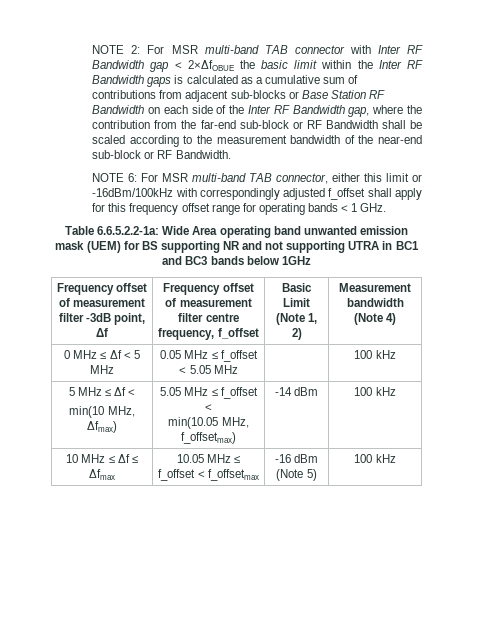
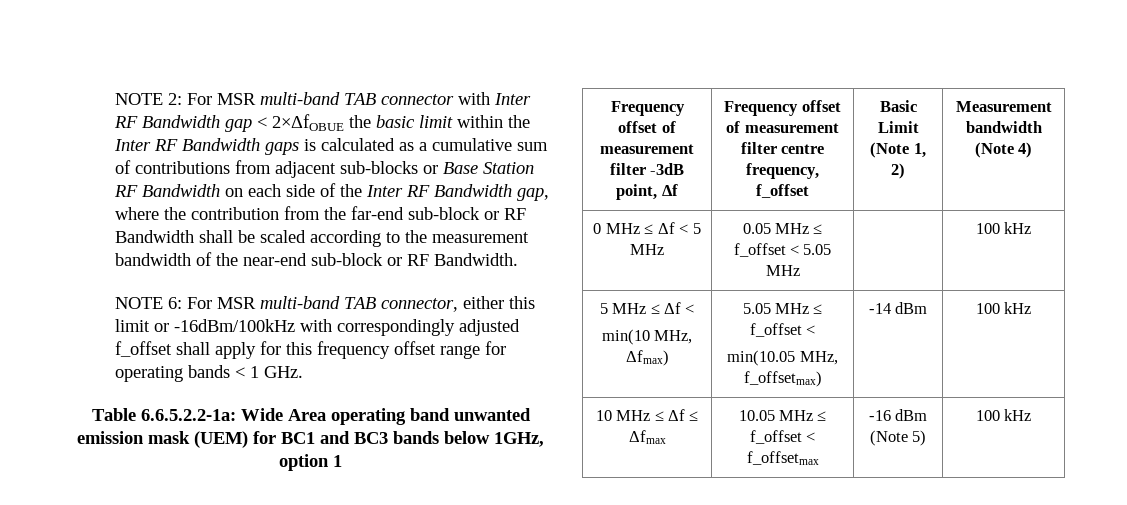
[141,241,393,253] BS supporting NR and not supporting UTRA in -> (276, 437) none
[281,256,311,265] 1GHz -> [494,432,544,447] [279,454,342,471] 1GHz, option 1

